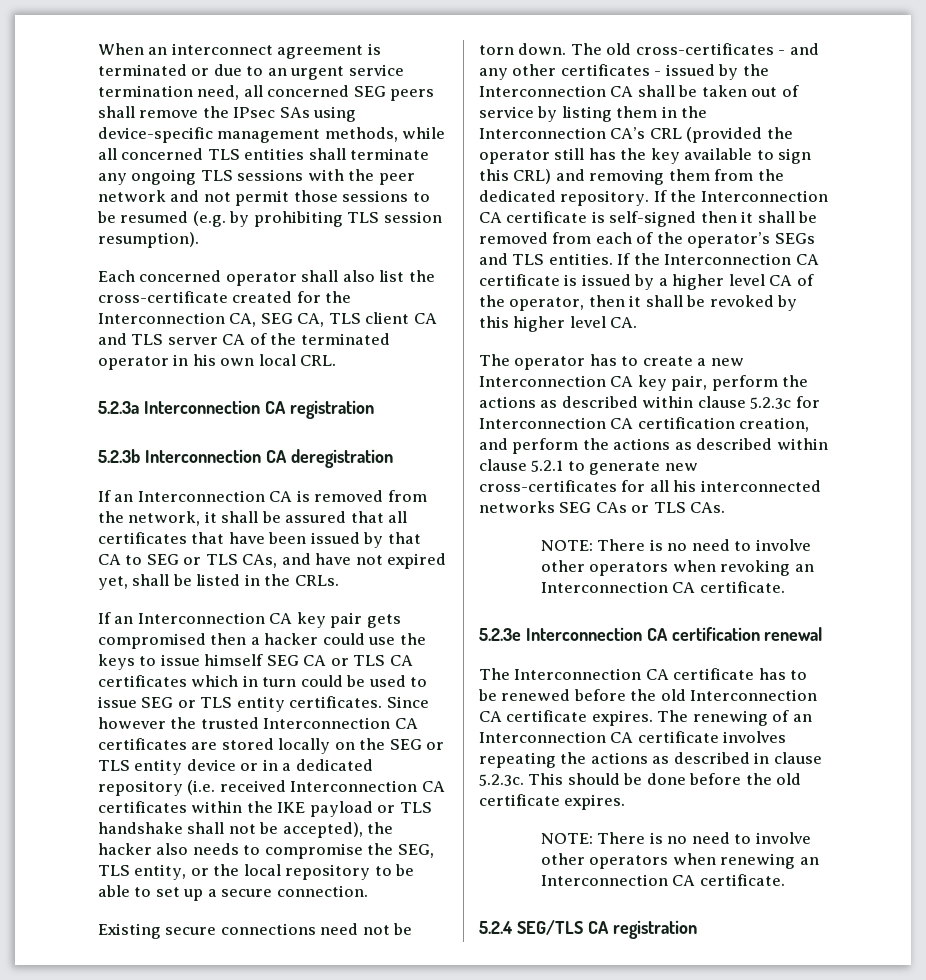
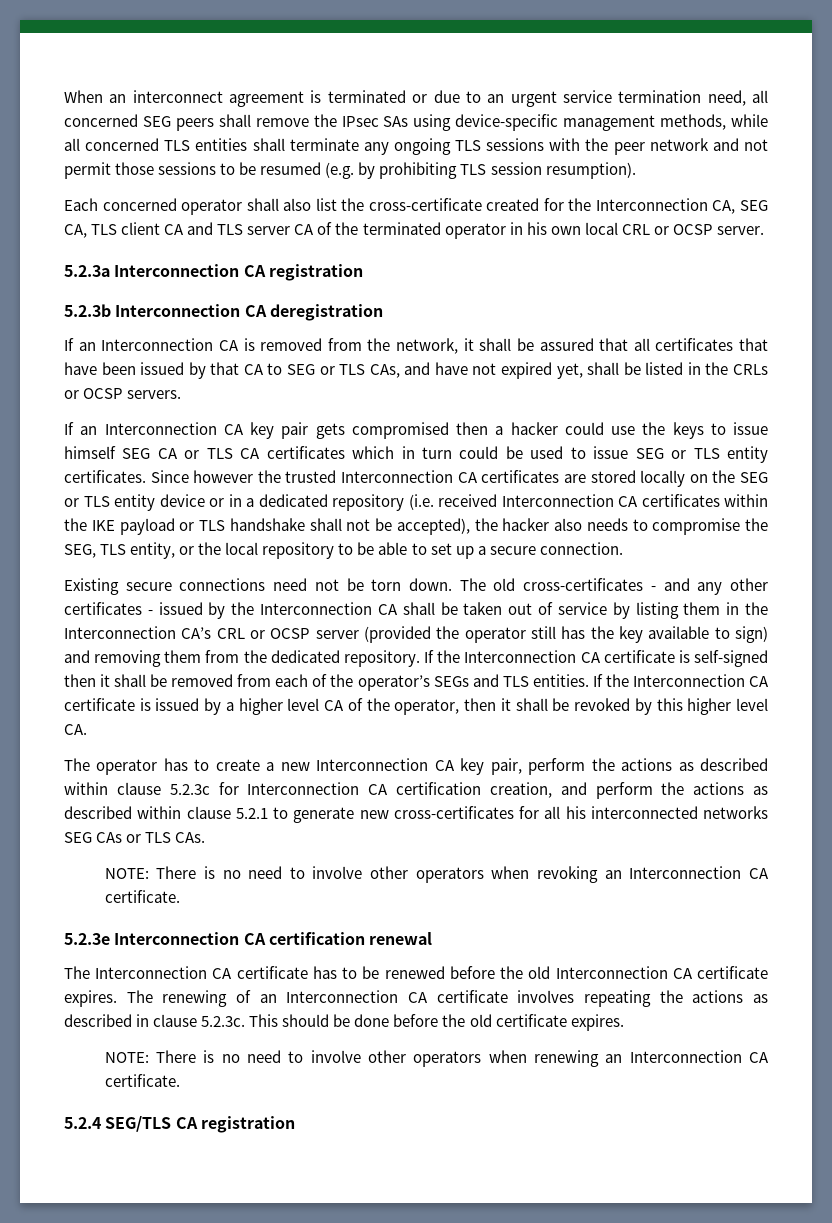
[300,355,337,366] CRL. -> [621,224,764,235] CRL or OCSP server.
[294,575,339,586] CRLs. -> [732,364,768,375] [64,388,182,399] CRLs or OCSP servers.
(682, 133) none -> [250,628,359,639] or OCSP server
[778,148,812,164] [479,169,552,184] sign this CRL) -> [735,626,769,643] sign)

